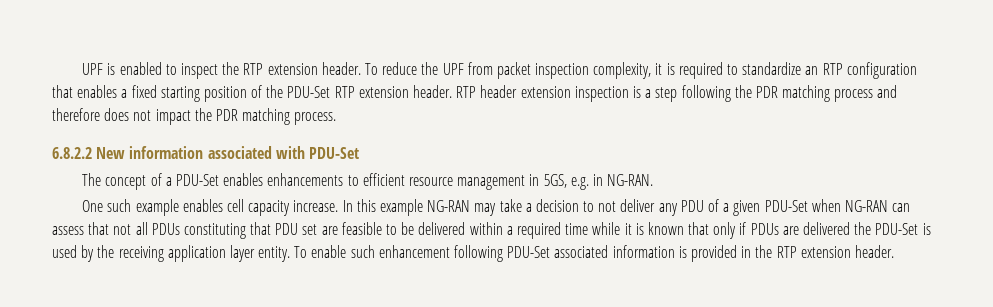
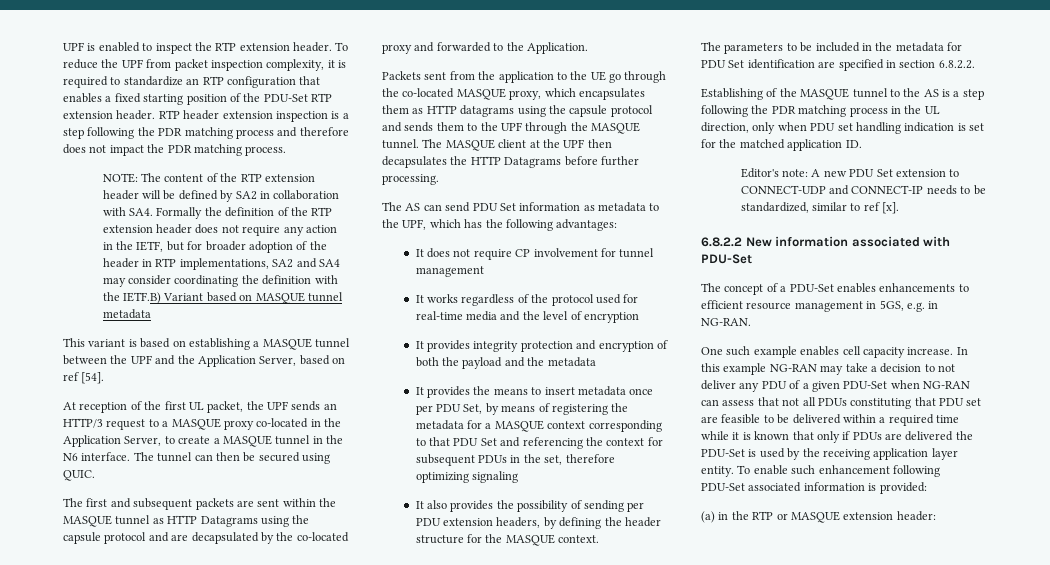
(337, 118) none -> [102,173,315,183] [102,190,340,202] [102,207,333,219] [102,224,337,236] [102,241,327,253] [102,258,340,270] [102,275,338,287] [102,292,343,304] [102,309,151,319] [63,338,350,350] [63,355,345,367] [63,372,105,384] [63,401,337,413] [63,418,341,430] [63,435,343,447] [63,452,330,464] [63,470,95,481] [63,498,336,510] [63,515,310,527] [63,532,349,544] [382,42,588,54] [382,71,667,83] [382,88,645,100] [382,105,653,117] [382,122,640,134] [382,139,612,151] [382,156,639,168] [382,174,439,185] [382,202,660,212] [382,219,618,231] [415,248,655,260] [415,266,484,277] [415,294,639,306] [415,311,639,323] [415,340,668,352] [415,357,596,369] [415,386,654,398] [415,403,629,415] [415,420,662,432] [415,437,663,449] [415,454,615,466] [415,471,518,483] [415,500,645,512] [415,517,661,529] [415,534,600,546] [701,42,962,54] [701,59,975,71] [701,88,984,100] [701,105,940,117] [701,122,984,134] [701,139,862,151] [740,168,960,178] [740,185,986,195] [740,202,900,214] // NOTE: The content of the RTP extension header will be defined by SA2 in collaboration with SA4. Formally the definition of the RTP extension header does not require any action in the IETF, but for broader adoption of the header in RTP implementations, SA2 and SA4 may consider coordinating the definition with the IETF.B) Variant based on MASQUE tunnel metadata // This variant is based on establishing a MASQUE tunnel between the UPF and the Application Server, based on ref [54]. // At reception of the first UL packet, the UPF sends an HTTP/3 request to a MASQUE proxy co-located in the Application Server, to create a MASQUE tunnel in the N6 interface. The tunnel can then be secured using QUIC. // The first and subsequent packets are sent within the MASQUE tunnel as HTTP Datagrams using the capsule protocol and are decapsulated by the co-located proxy and forwarded to the Application. // Packets sent from the application to the UE go through the co-located MASQUE proxy, which encapsulates them as HTTP datagrams using the capsule protocol and sends them to the UPF through the MASQUE tunnel. The MASQUE client at the UPF then decapsulates the HTTP Datagrams before further processing. // The AS can send PDU Set information as metadata to the UPF, which has the following advantages: // It does not require CP involvement for tunnel management // It works regardless of the protocol used for real-time media and the level of encryption // It provides integrity protection and encryption of both the payload and the metadata // It provides the means to insert metadata once per PDU Set, by means of registering the metadata for a MASQUE context corresponding to that PDU Set and referencing the context for subsequent PDUs in the set, therefore optimizing signaling // It also provides the possibility of sending per PDU extension headers, by defining the header structure for the MASQUE context. // The parameters to be included in the metadata for PDU Set identification are specified in section 6.8.2.2. // Establishing of the MASQUE tunnel to the AS is a step following the PDR matching process in the UL direction, only when PDU set handling indication is set for the matched application ID. // Editor's note: A new PDU Set extension to CONNECT-UDP and CONNECT-IP needs to be standardized, similar to ref [x].
[690,245,737,262] provided -> [879,482,927,494] [701,511,715,523] provided: // (a)
[800,245,894,258] extension header. -> [776,511,936,523] or MASQUE extension header:

